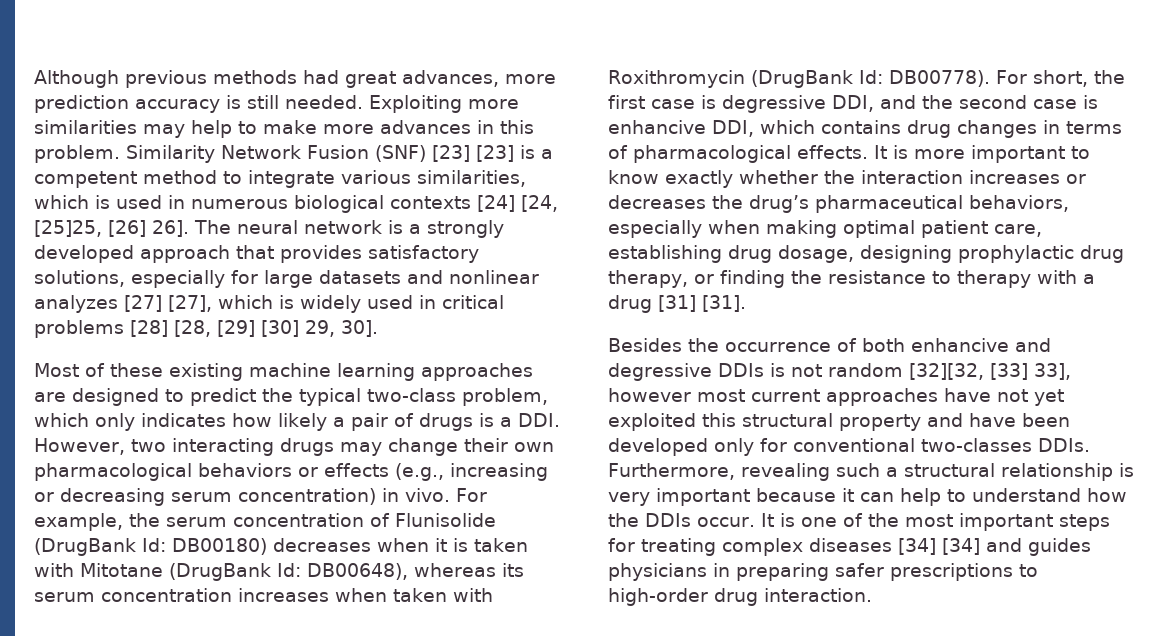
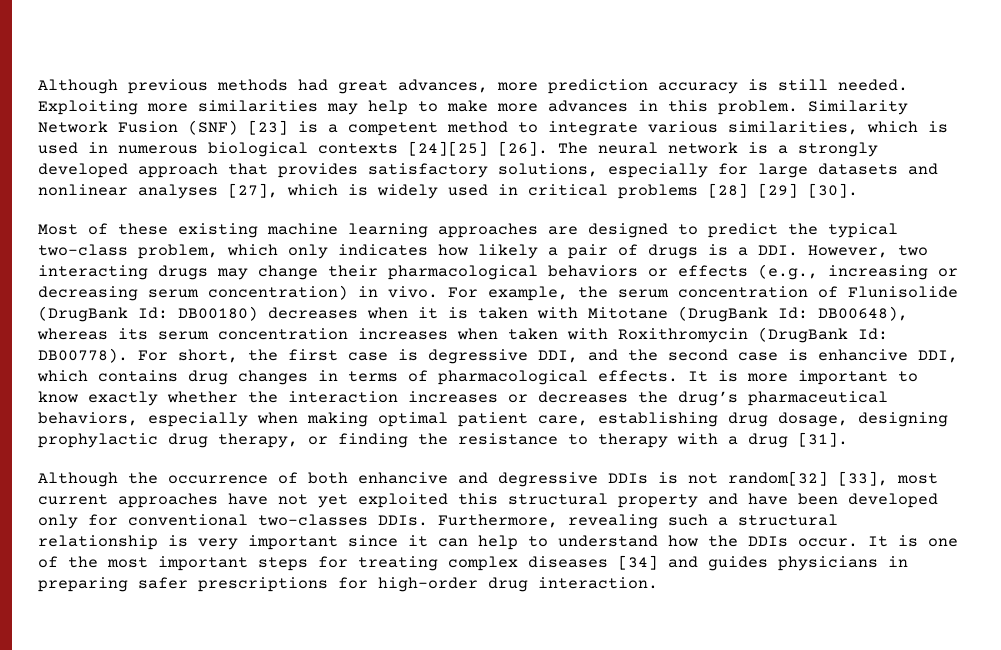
[475,145,514,162] [23] -> (288, 127) none
[477,195,558,212] [34,220,189,237] [24] [24, [25]25, [26] 26]. -> [408,141,548,156] [24][25] [26].
[34,295,162,313] analyzes [27] -> [138,184,218,199] analyses
[174,320,378,337] [28, [29] [30] 29, 30]. -> [758,183,858,198] [29] [30].
[514,442,554,452] own -> (378, 271) none
[658,295,696,312] [31] -> (788, 440) none
[608,338,682,352] Besides -> [38,472,118,487] Although
[828,363,1071,380] [608,388,691,402] random [32][32, [33] 33], however -> [728,471,888,486] random[32] [33],
[756,488,836,502] because -> [348,535,398,547] since
[942,538,980,555] [34] -> (658, 562) none
[1019,564,1038,577] to -> [338,577,368,589] for

